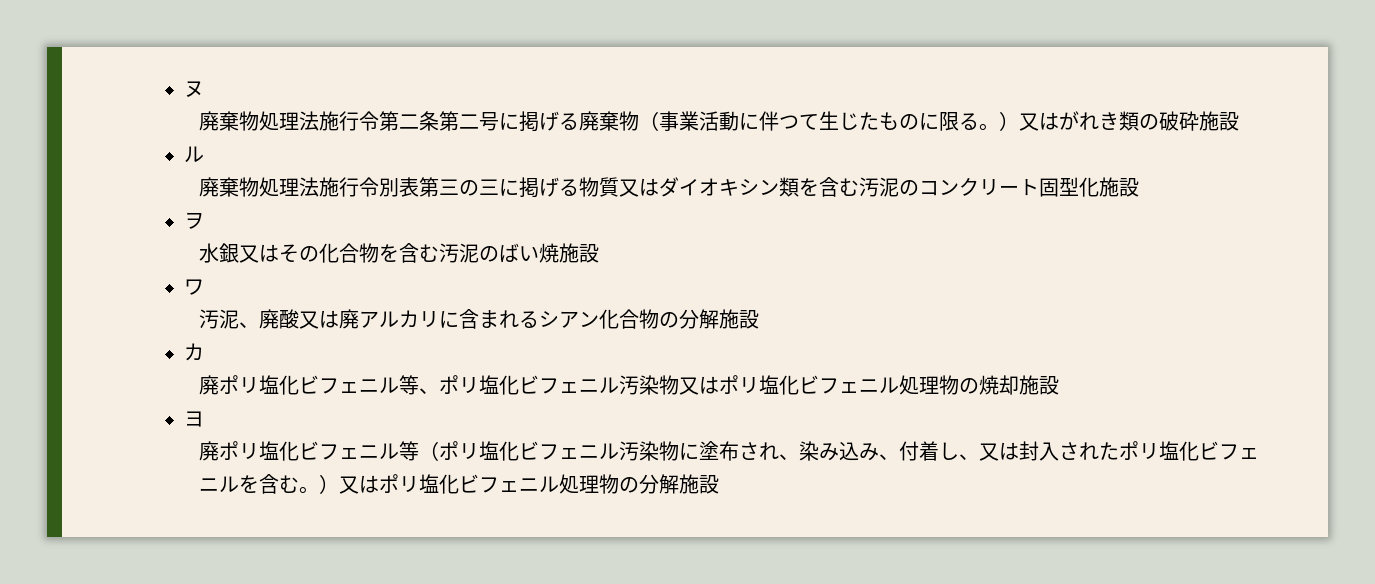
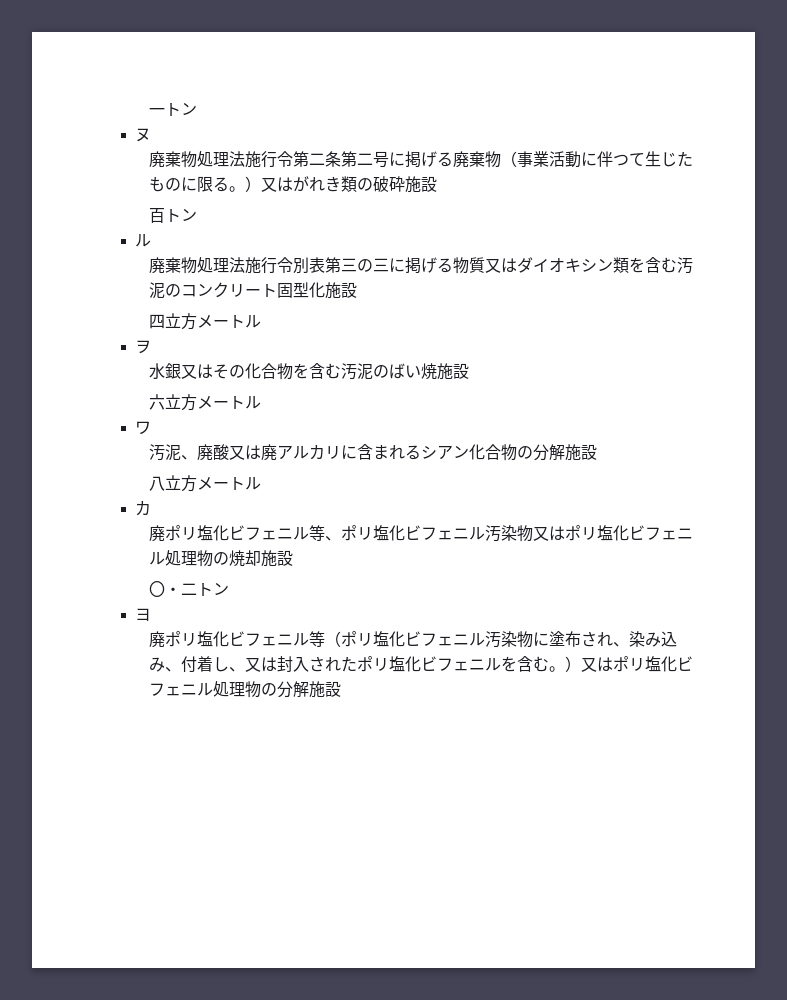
(184, 89) none -> [149,103,198,116] 一トン //
(1240, 121) none -> [149,208,198,223] // 百トン
(1140, 187) none -> [149,313,262,330] // 四立方メートル
(600, 253) none -> [149,394,262,411] // 六立方メートル
(760, 319) none -> [149,475,262,492] // 八立方メートル
(1060, 385) none -> [149,581,230,597] // 〇・二トン

